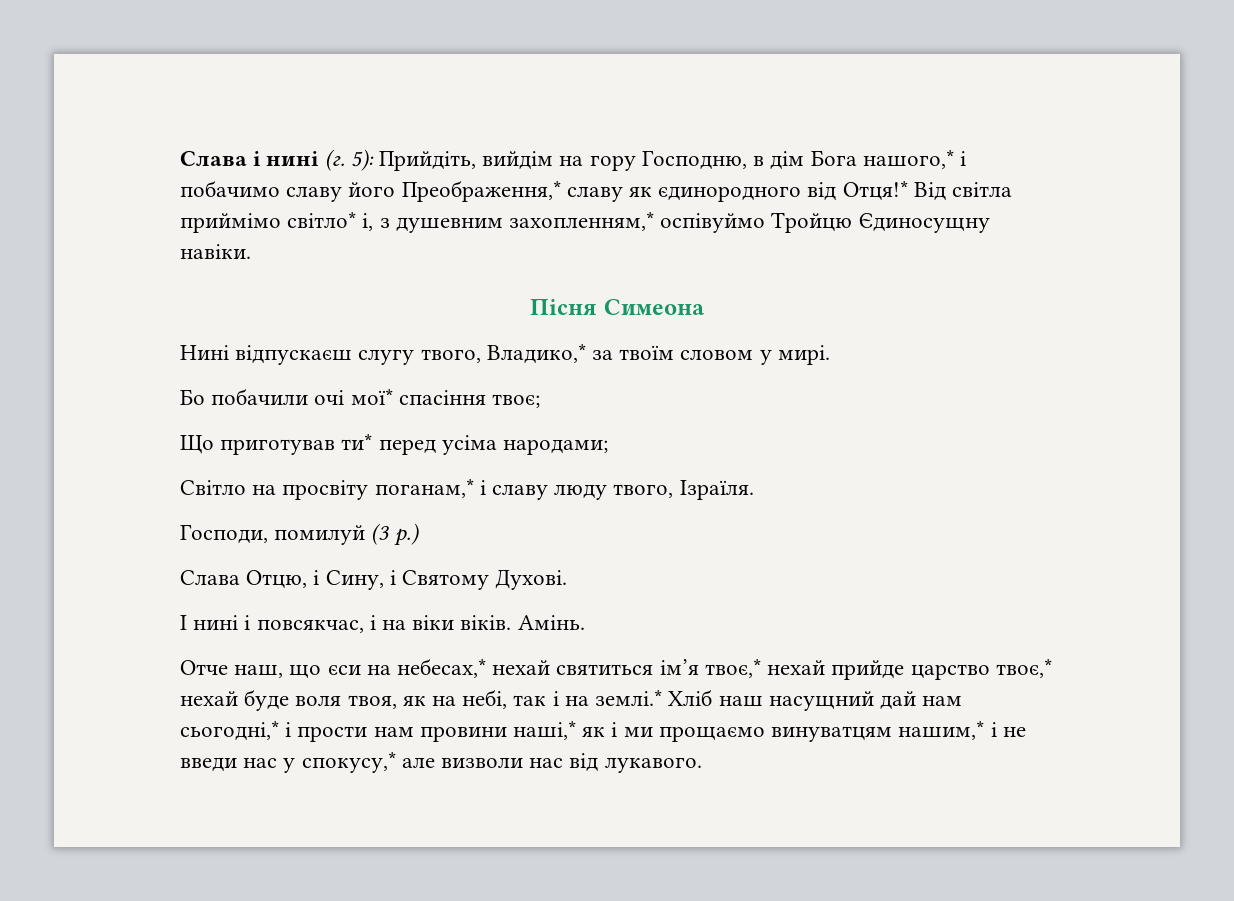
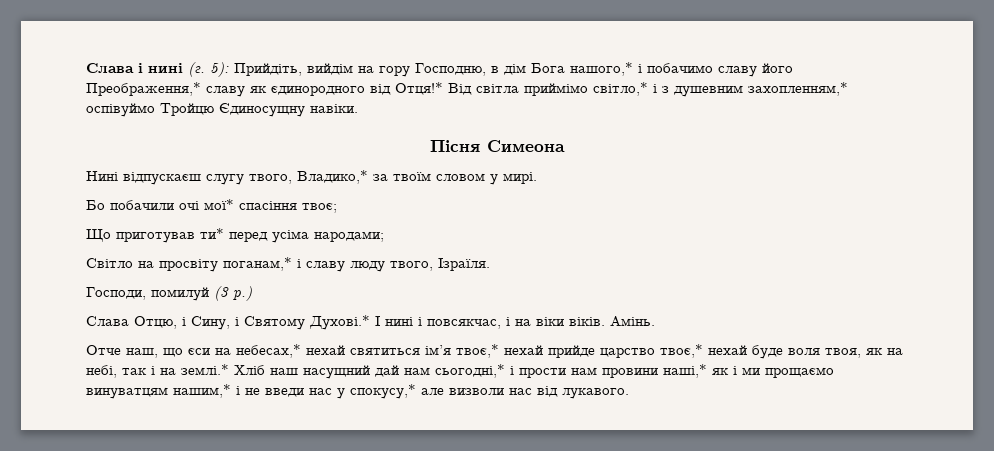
[287,211,374,231] світло* і, -> [593,82,657,96] світло,* і
[495,569,568,590] Духові. // -> [309,315,370,330] Духові.*

